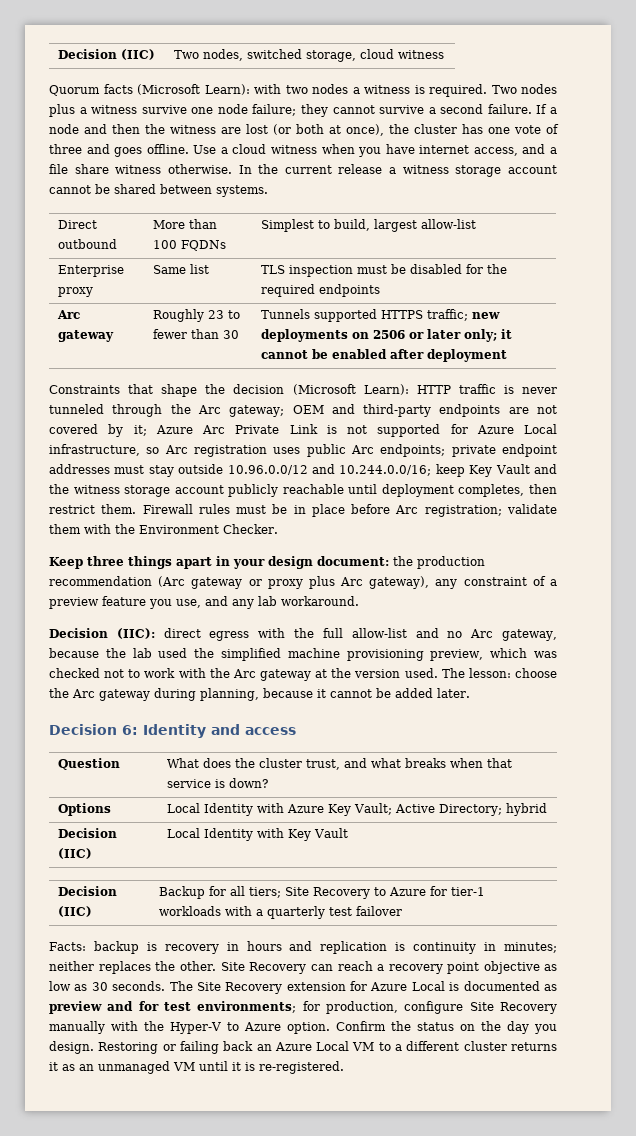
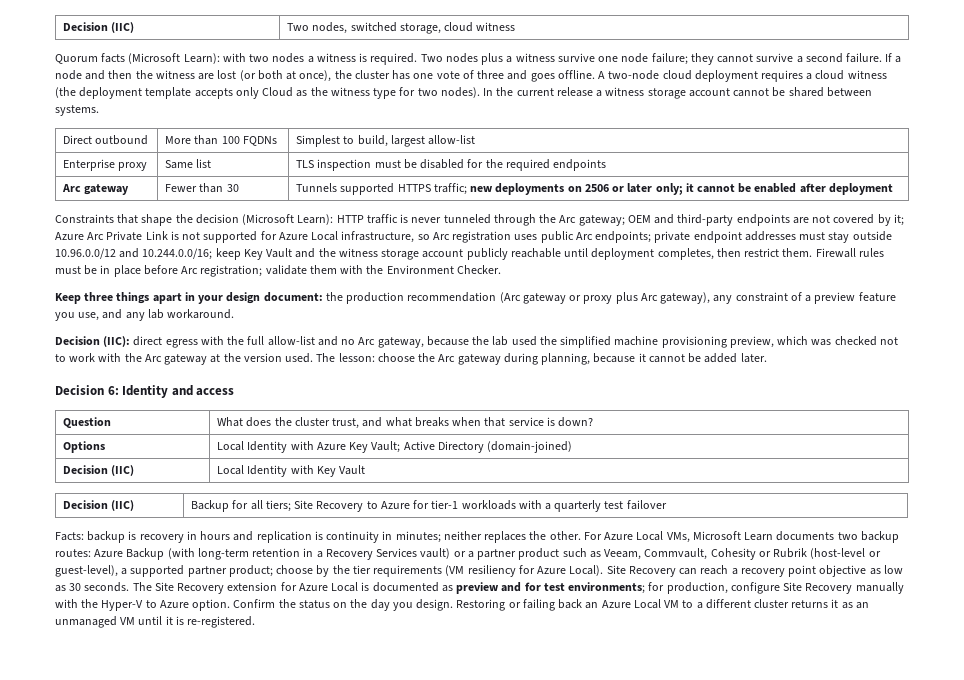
[193,144,557,157] [49,164,232,174] Use a cloud witness when you have internet access, and a file share witness otherwise. -> [598,70,887,82] [55,87,480,99] A two-node cloud deployment requires a cloud witness (the deployment template accepts only Cloud as the witness type for two nodes).
[153,309,241,322] [153,329,188,339] Roughly 23 to fewer -> [165,184,198,192] Fewer
[439,803,548,816] Directory; hybrid -> [437,441,573,453] Directory (domain-joined)
(217, 966) none -> [583,531,899,543] [55,548,881,560] [55,565,604,577] For Azure Local VMs, Microsoft Learn documents two backup routes: Azure Backup (with long-term retention in a Recovery Services vault) or a partner product such as Veeam, Commvault, Cohesity or Rubrik (host-level or guest-level), a supported partner product; choose by the tier requirements (VM resiliency for Azure Local).

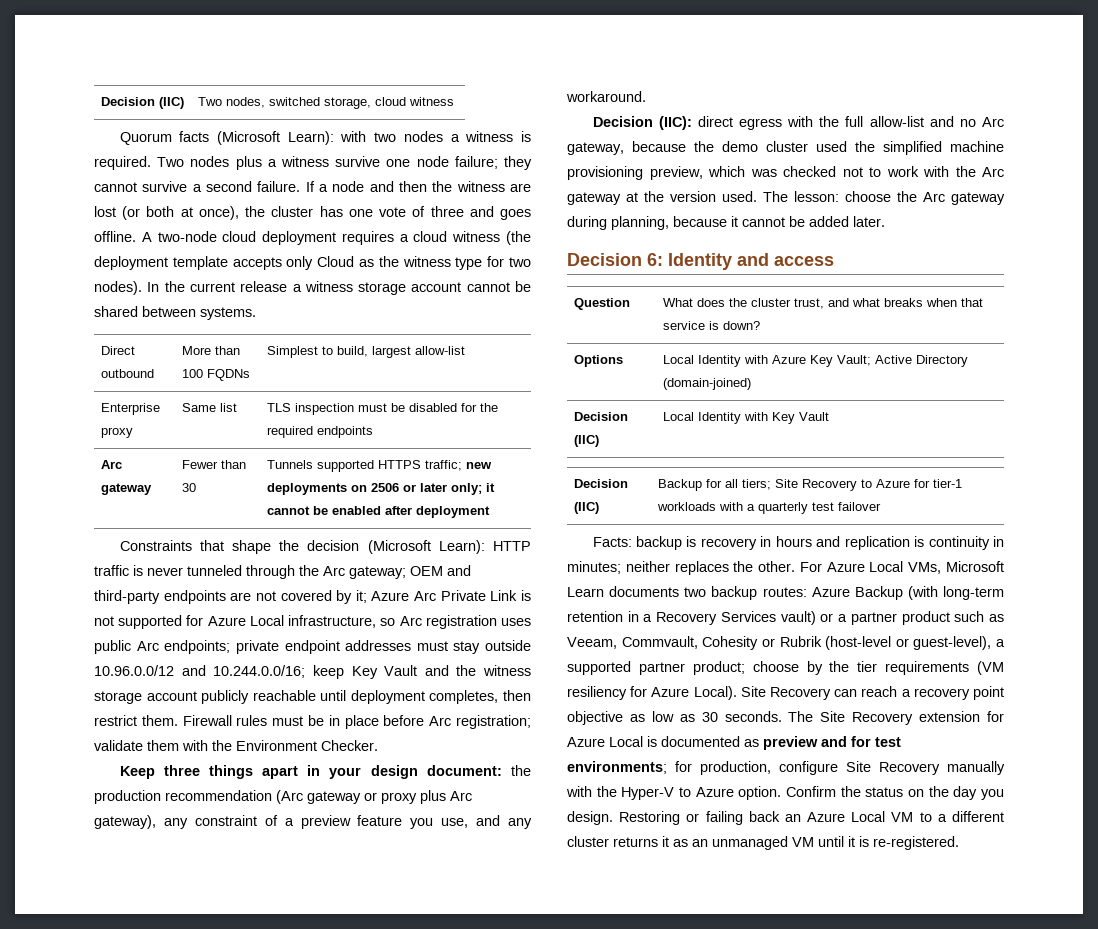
[147,309,164,319] lab -> (532, 823) none
[492,336,509,346] lab -> [722,141,808,152] demo cluster

